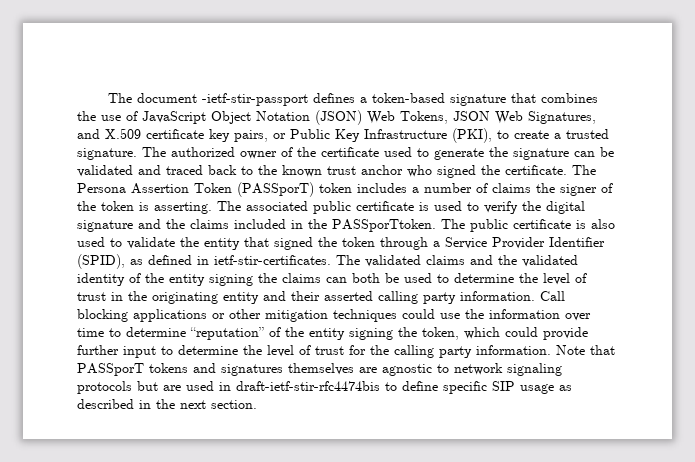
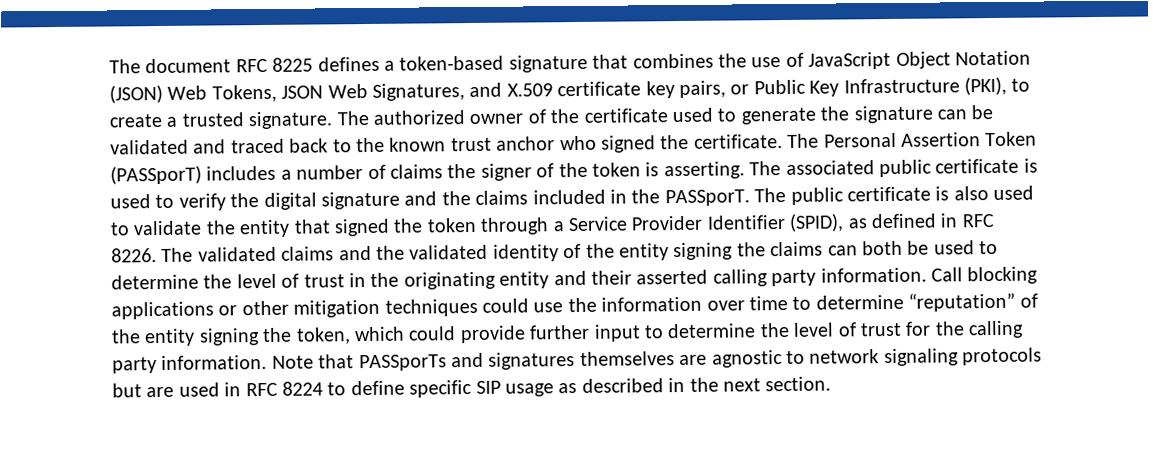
[202,93,309,106] -ietf-stir-passport -> [235,57,314,73] RFC 8225
[77,183,126,193] Persona -> [823,132,897,148] Personal
[319,183,352,193] token -> (202, 175) none
[332,219,436,232] PASSporTtoken. -> [664,189,750,207] PASSporT.
[214,255,331,265] ietf-stir-certificates. -> [961,213,994,228] [111,248,157,263] RFC 8226.
[77,363,188,376] PASSporT tokens -> [358,354,447,372] PASSporTs
[236,381,380,391] draft-ietf-stir-rfc4474bis -> [245,381,323,397] RFC 8224

